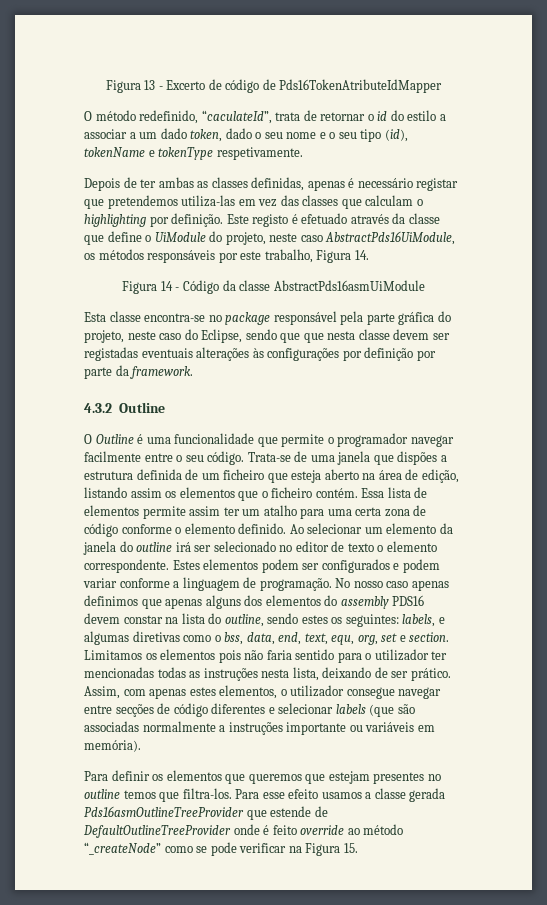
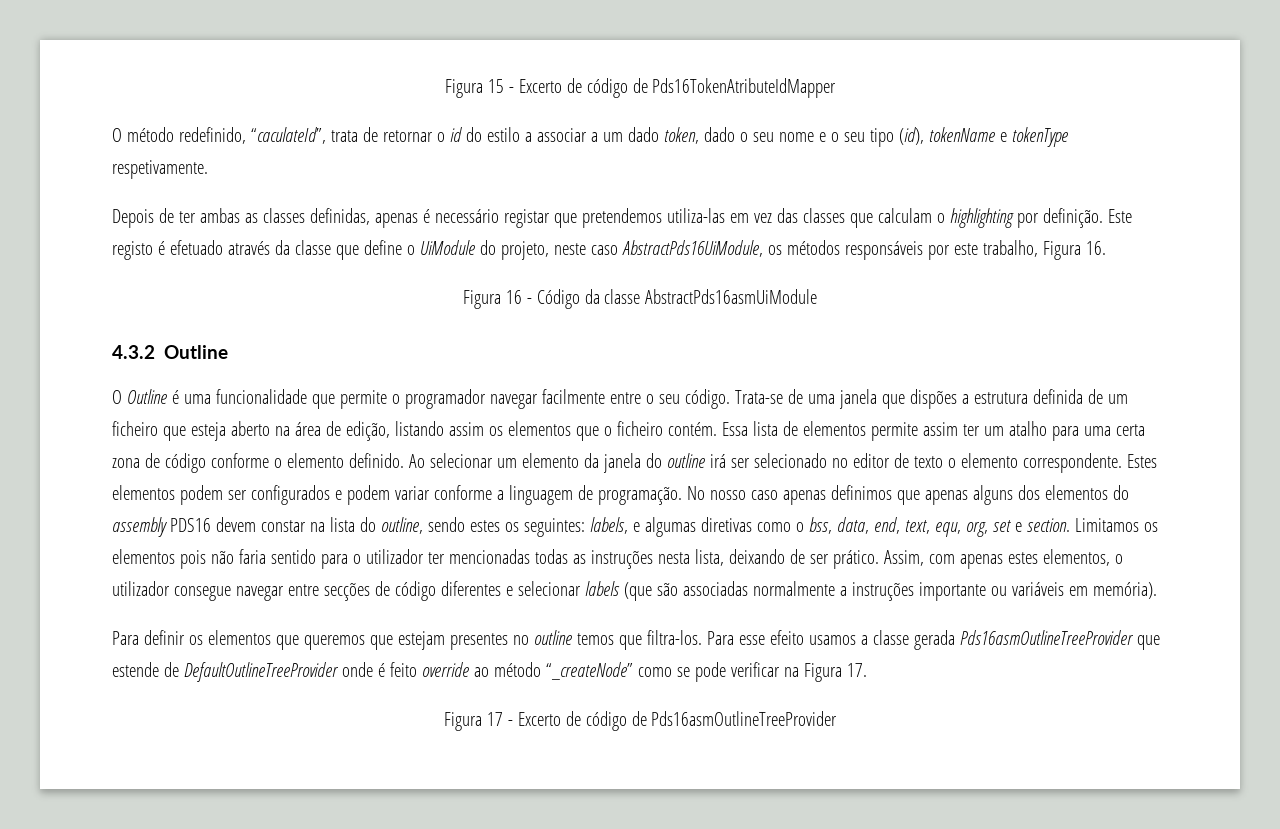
[105,80,156,93] Figura 13 -> [444,79,504,98] Figura 15
[354,250,369,260] [122,281,173,294] 14. // Figura 14 -> [1085,241,1106,255] [462,290,522,309] 16. // Figura 16
[84,311,451,325] [84,329,450,343] [84,347,436,361] [84,365,194,379] // Esta classe encontra-se no package responsável pela parte gráfica do projeto, neste caso do Eclipse, sendo que que nesta classe devem ser registadas eventuais alterações às configurações por definição por parte da framework. -> (818, 296) none
[343,843,358,853] 15. -> [846,663,867,677] [443,711,838,731] 17. // Figura 17 - Excerto de código de Pds16asmOutlineTreeProvider

